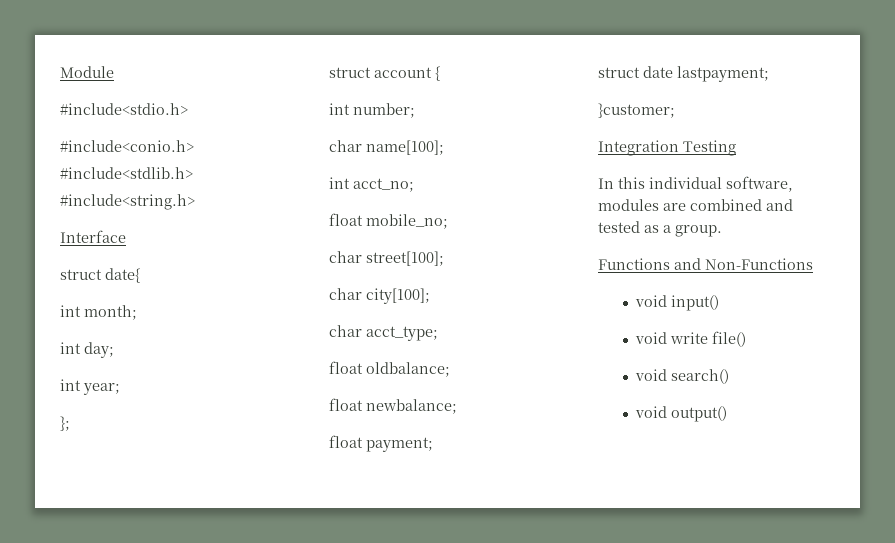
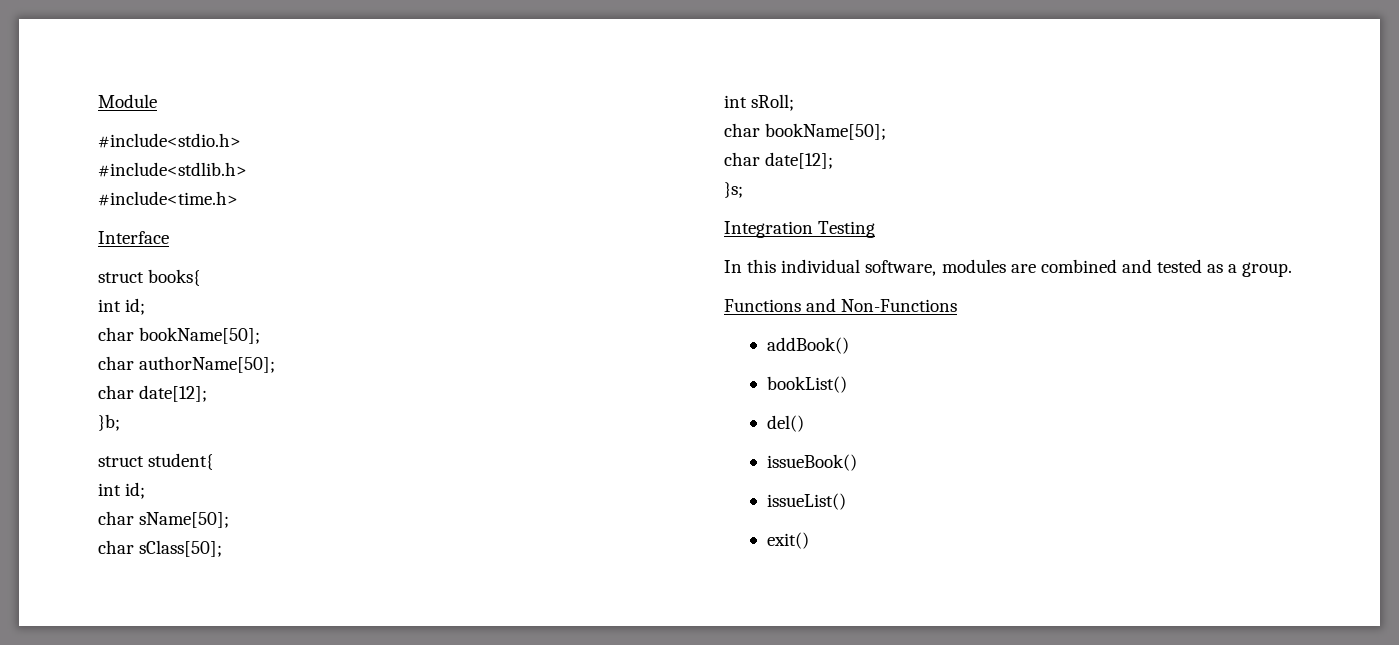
[60,140,194,152] // #include<conio.h> -> (241, 140) none
[60,194,195,210] #include<string.h> -> [98,191,238,206] #include<time.h>
[105,268,140,283] [60,305,137,320] [60,342,114,358] [60,379,120,395] [60,416,70,431] [329,66,440,81] [329,103,415,118] [329,140,444,155] [329,177,414,192] [329,213,448,229] [329,251,444,266] [329,288,430,304] [329,325,438,341] [329,361,450,377] [329,398,457,414] [329,435,433,452] [598,66,769,82] [598,103,675,118] date{ // int month; // int day; // int year; // }; // struct account { // int number; // char name[100]; // int acct_no; // float mobile_no; // char street[100]; // char city[100]; // char acct_type; // float oldbalance; // float newbalance; // float payment; // struct date lastpayment; // }customer; -> [148,269,201,286] [98,298,146,315] [98,327,261,344] [98,356,276,373] [98,385,208,402] [98,414,120,431] [98,453,214,470] [98,482,146,499] [98,511,230,528] [98,540,223,557] [724,94,795,111] [724,123,887,140] [724,152,834,169] [724,182,743,198] books{ // int id; // char bookName[50]; // char authorName[50]; // char date[12]; // }b; // struct student{ // int id; // char sName[50]; // char sClass[50]; // int sRoll; // char bookName[50]; // char date[12]; // }s;
[634,295,719,311] [634,331,746,347] [634,369,729,384] [634,406,727,422] void input() // void write file() // void search() // void output() -> [767,337,850,354] [767,376,848,393] [767,415,805,432] [767,454,858,471] [767,493,847,510] [767,532,810,549] addBook() // bookList() // del() // issueBook() // issueList() // exit()

